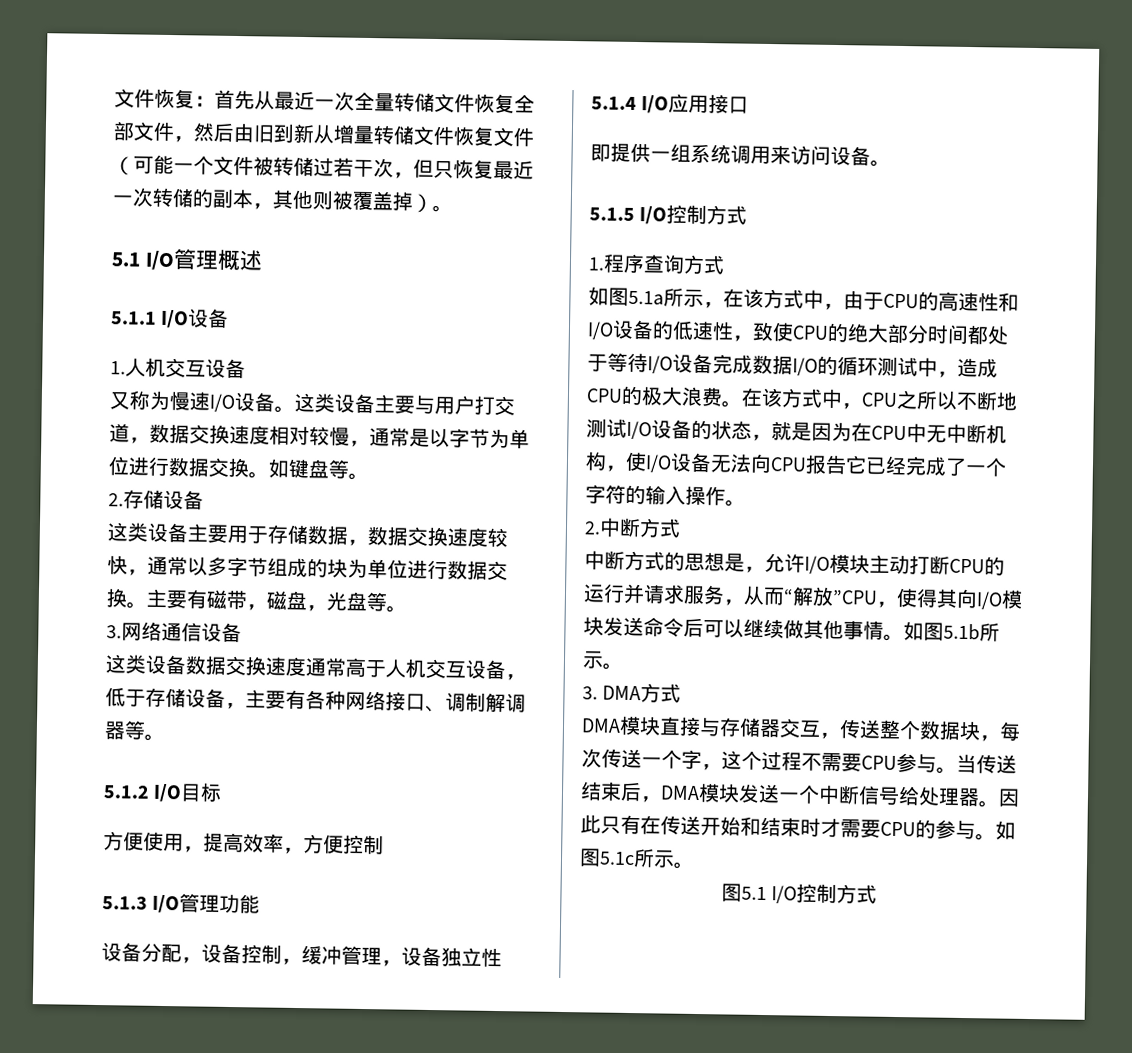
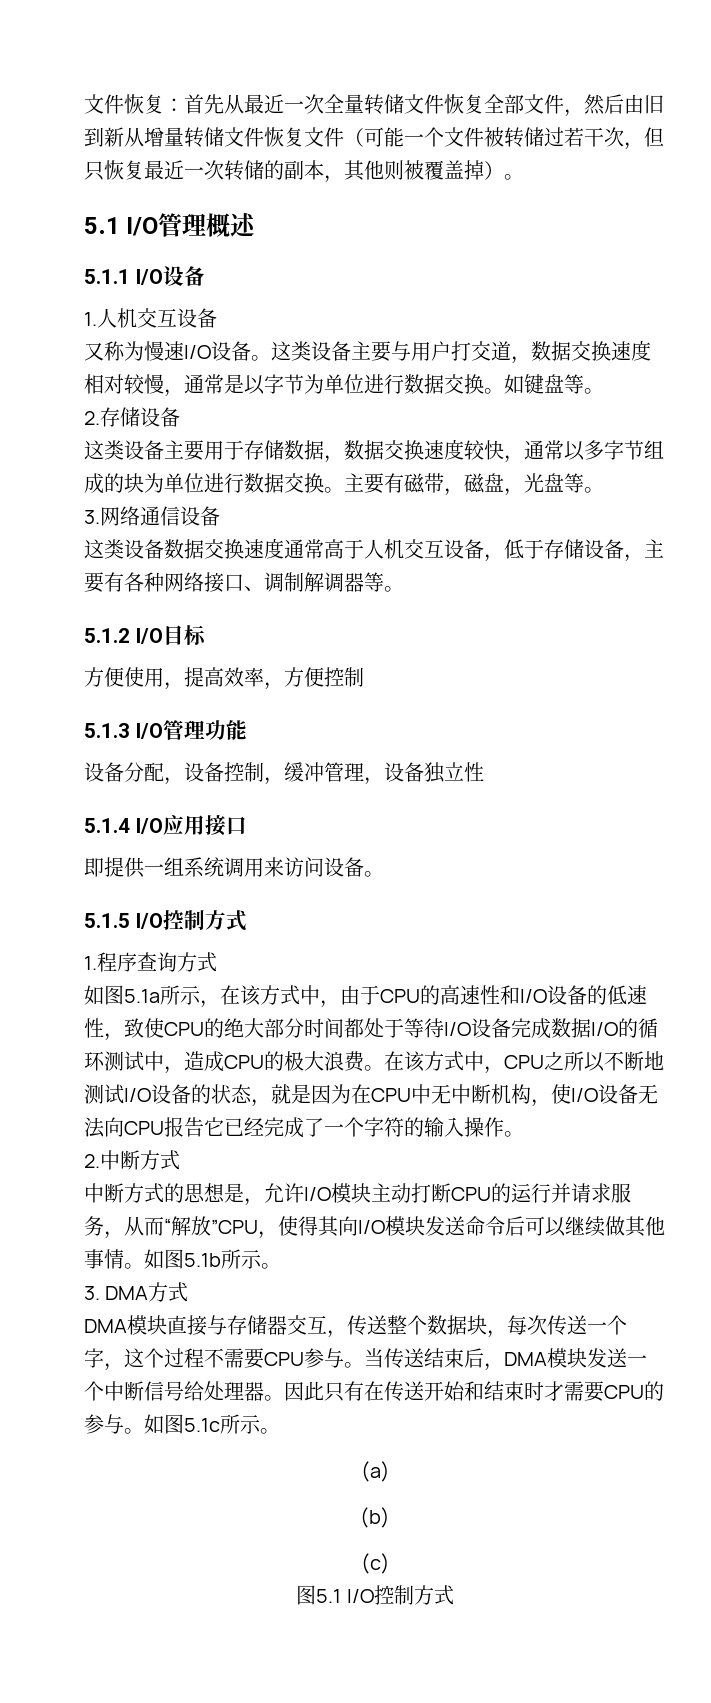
(694, 865) none -> [360,1461,390,1482] [360,1507,390,1528] [360,1553,390,1574] // (a) // (b) // (c)

